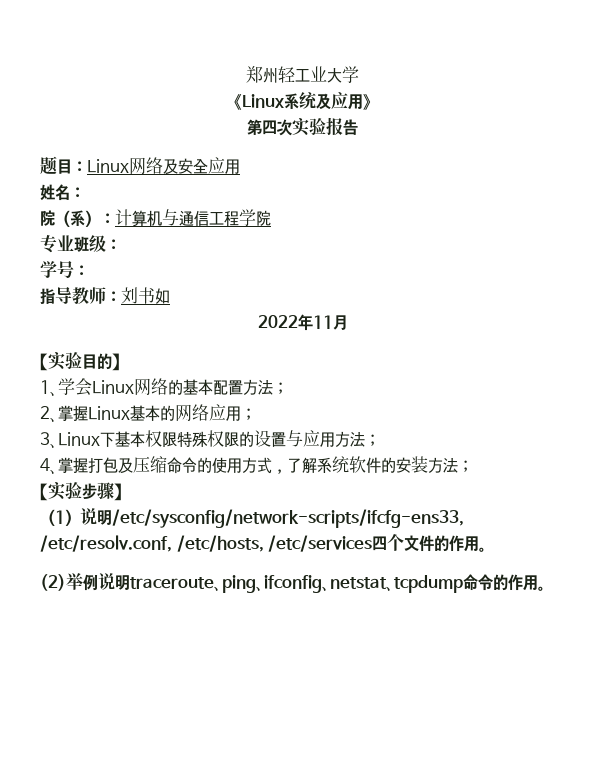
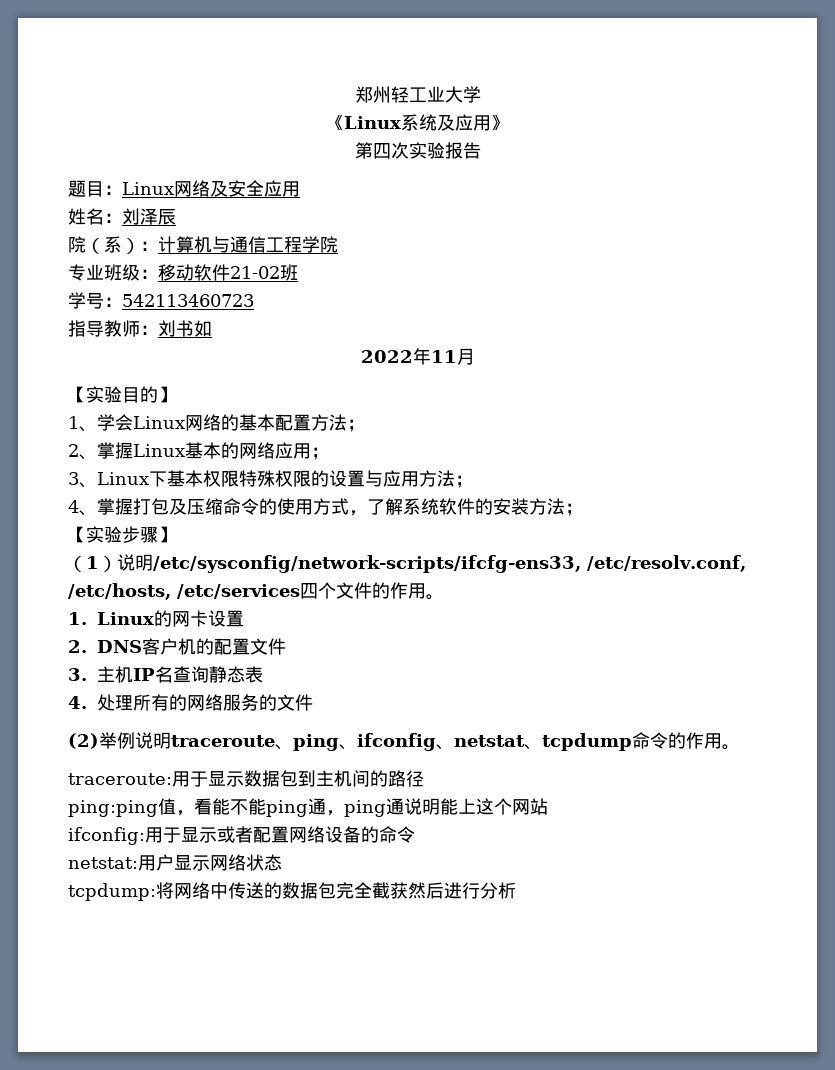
(85, 192) none -> [122,208,176,225] 刘泽辰
(121, 244) none -> [158,264,298,281] 移动软件21-02班
(89, 270) none -> [122,294,254,307] 542113460723
(488, 549) none -> [68,610,245,627] [68,638,287,655] [68,666,264,683] [68,694,314,711] // 1. Linux的网卡设置 // 2. DNS客户机的配置文件 // 3.主机IP名查询静态表 // 4.处理所有的网络服务的文件
(546, 588) none -> [68,770,424,787] [68,798,548,817] [68,826,415,845] [68,854,282,871] [68,882,516,901] // traceroute:用于显示数据包到主机间的路径 // ping:ping值，看能不能ping通，ping通说明能上这个网站 // ifconfig:用于显示或者配置网络设备的命令 // netstat:用户显示网络状态 // tcpdump:将网络中传送的数据包完全截获然后进行分析

